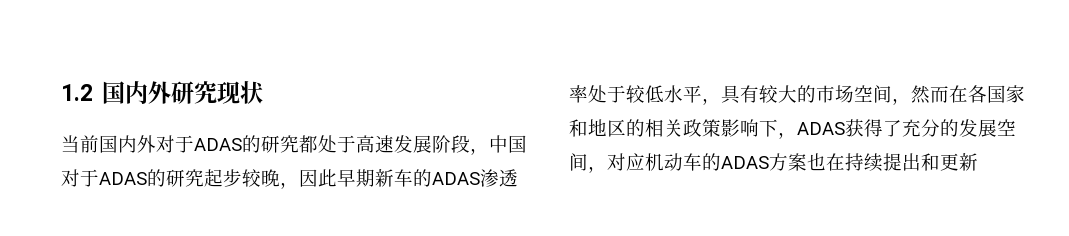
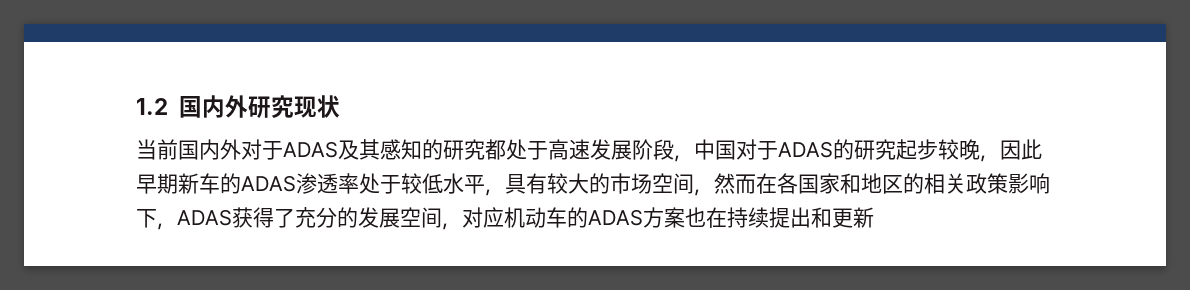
(242, 144) none -> [338,139,422,160] 及其感知

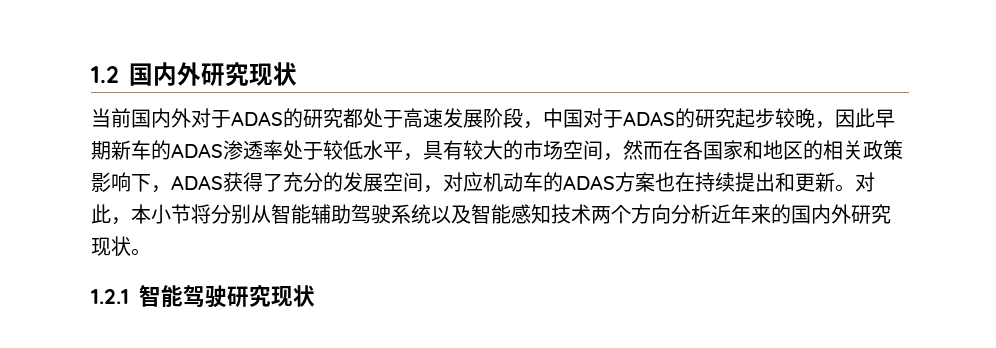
[338,139,422,160] 及其感知 -> (283, 118) none
(874, 217) none -> [835,172,875,192] [91,204,891,225] [91,236,151,256] [91,285,315,308] 。对此，本小节将分别从智能辅助驾驶系统以及智能感知技术两个方向分析近年来的国内外研究现状。 // 1.2.1智能驾驶研究现状

